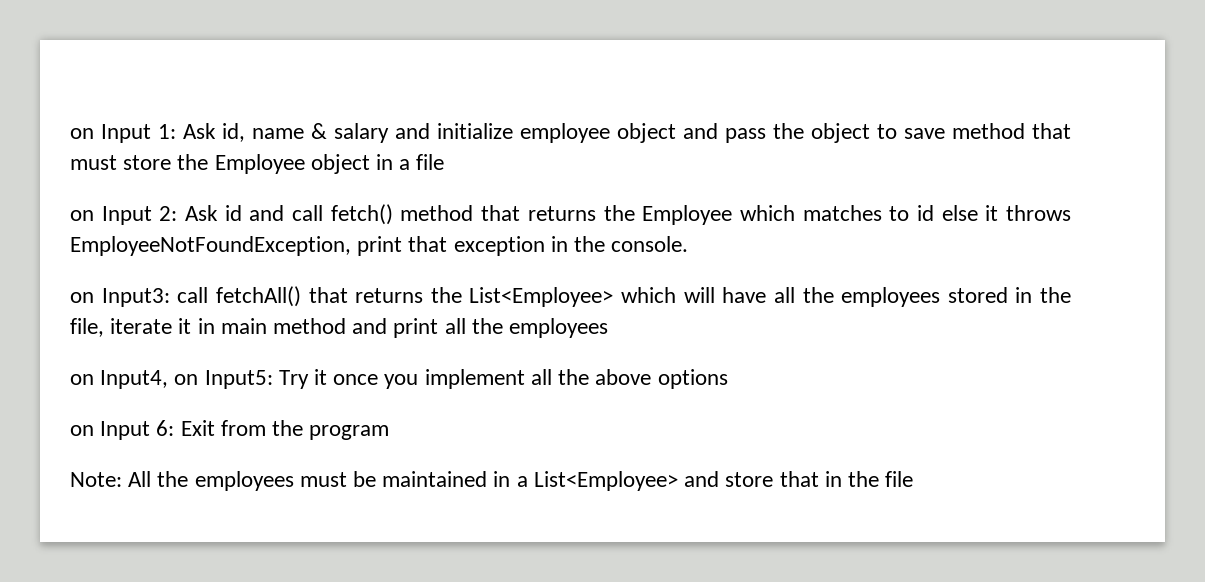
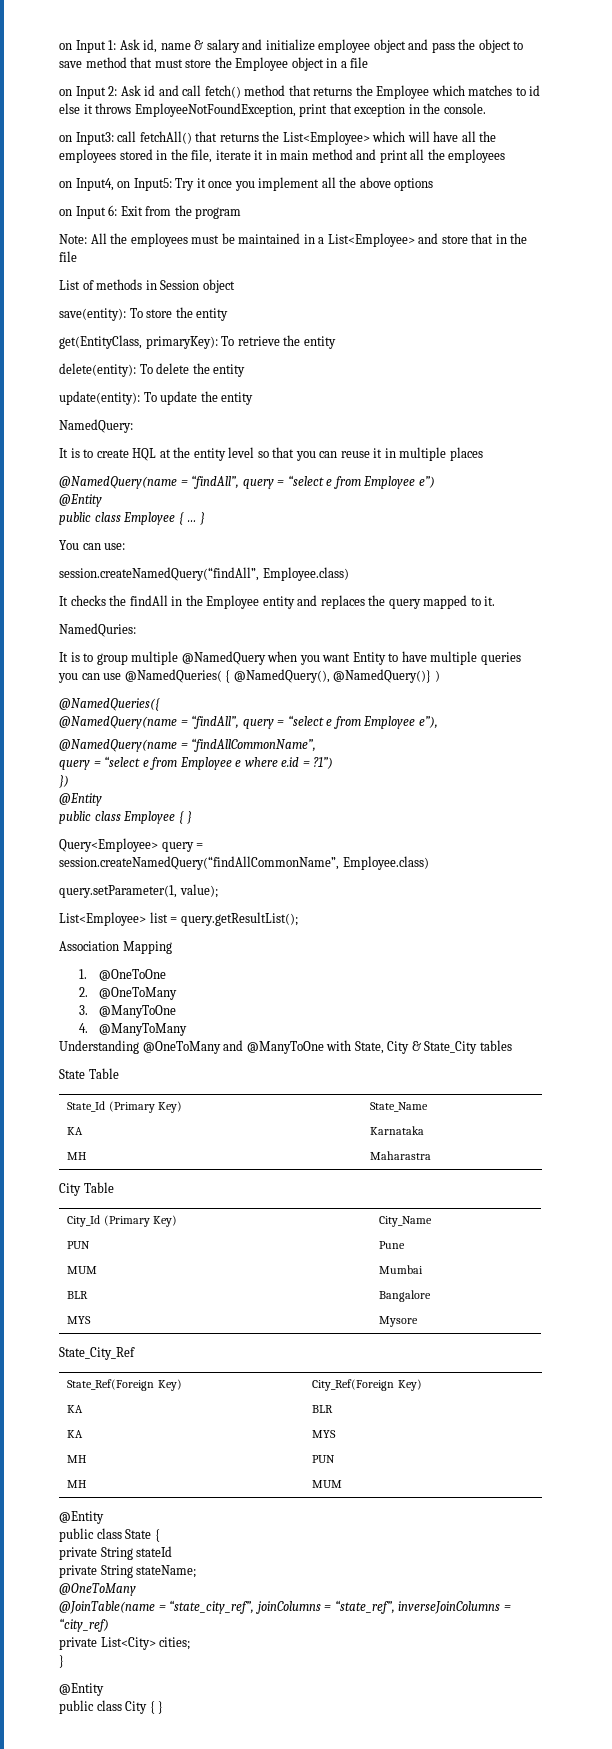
(914, 479) none -> [59,279,235,293] [59,307,229,321] [59,335,336,349] [59,363,246,377] [59,391,254,405] [59,419,133,433] [59,447,483,461] [59,475,435,489] [59,494,102,507] [59,512,205,525] [59,540,126,550] [59,567,349,581] [59,595,496,609] [59,623,136,637] [59,651,521,665] [58,669,440,683] [59,698,160,711] [59,715,438,729] [59,738,317,752] [59,756,334,770] [59,775,69,788] [59,793,102,806] [59,811,193,824] [59,838,204,852] [59,856,429,870] [59,884,218,898] [59,912,298,926] [59,941,172,954] [78,969,166,981] [78,987,177,1000] [78,1005,176,1018] [78,1023,187,1036] [59,1040,512,1054] [59,1068,119,1079] [67,1101,182,1113] [370,1102,429,1112] [67,1127,84,1135] [370,1126,425,1135] [67,1152,87,1160] [370,1151,432,1160] [59,1182,114,1196] [67,1215,177,1227] [379,1216,433,1227] [67,1241,91,1249] [379,1241,406,1249] [67,1266,98,1274] [379,1265,424,1274] [67,1291,89,1299] [379,1290,432,1302] [67,1316,92,1324] [379,1316,419,1327] [59,1347,135,1360] [67,1379,182,1391] [312,1379,422,1391] [67,1405,84,1413] [312,1405,334,1413] [67,1430,84,1438] [312,1430,337,1438] [67,1455,87,1463] [312,1455,336,1463] [67,1480,87,1488] [312,1480,343,1488] [59,1511,104,1524] [59,1528,160,1542] [59,1546,173,1560] [59,1565,197,1578] [59,1583,136,1596] [59,1600,511,1614] [59,1618,109,1632] [59,1637,191,1650] [59,1655,64,1668] [59,1683,104,1696] [59,1700,164,1714] // List of methods in Session object // save(entity): To store the entity // get(EntityClass, primaryKey): To retrieve the entity // delete(entity): To delete the entity // update(entity): To update the entity // NamedQuery: // It is to create HQL at the entity level so that you can reuse it in multiple places // @NamedQuery(name = “findAll”, query = “select e from Employee e”) // @Entity // public class Employee { … } // You can use: // session.createNamedQuery(“findAll”, Employee.class) // It checks the findAll in the Employee entity and replaces the query mapped to it. // NamedQuries: // It is to group multiple @NamedQuery when you want Entity to have multiple queries you can use @NamedQueries( { @NamedQuery(), @NamedQuery()} ) // @NamedQueries({ // @NamedQuery(name = “findAll”, query = “select e from Employee e”), // @NamedQuery(name = “findAllCommonName”, // query = “select e from Employee e where e.id = ?1”) // }) // @Entity // public class Employee { } // Query<Employee> query = // session.createNamedQuery(“findAllCommonName”, Employee.class) // query.setParameter(1, value); // List<Employee> list = query.getResultList(); // Association Mapping // 1. @OneToOne // 2. @OneToMany // 3. @ManyToOne // 4. @ManyToMany // Understanding @OneToMany and @ManyToOne with State, City & State_City tables // State Table // State_Id (Primary Key) | State_Name // KA | Karnataka // MH | Maharastra // City Table // City_Id (Primary Key) | City_Name // PUN | Pune // MUM | Mumbai // BLR | Bangalore // MYS | Mysore // State_City_Ref // State_Ref(Foreign Key) | City_Ref(Foreign Key) // KA | BLR // KA | MYS // MH | PUN // MH | MUM // @Entity // public class State { // private String stateId // private String stateName; // @OneToMany // @JoinTable(name = “state_city_ref”, joinColumns = “state_ref”, inverseJoinColumns = “city_ref) // private List<City> cities; // } // @Entity // public class City { }

